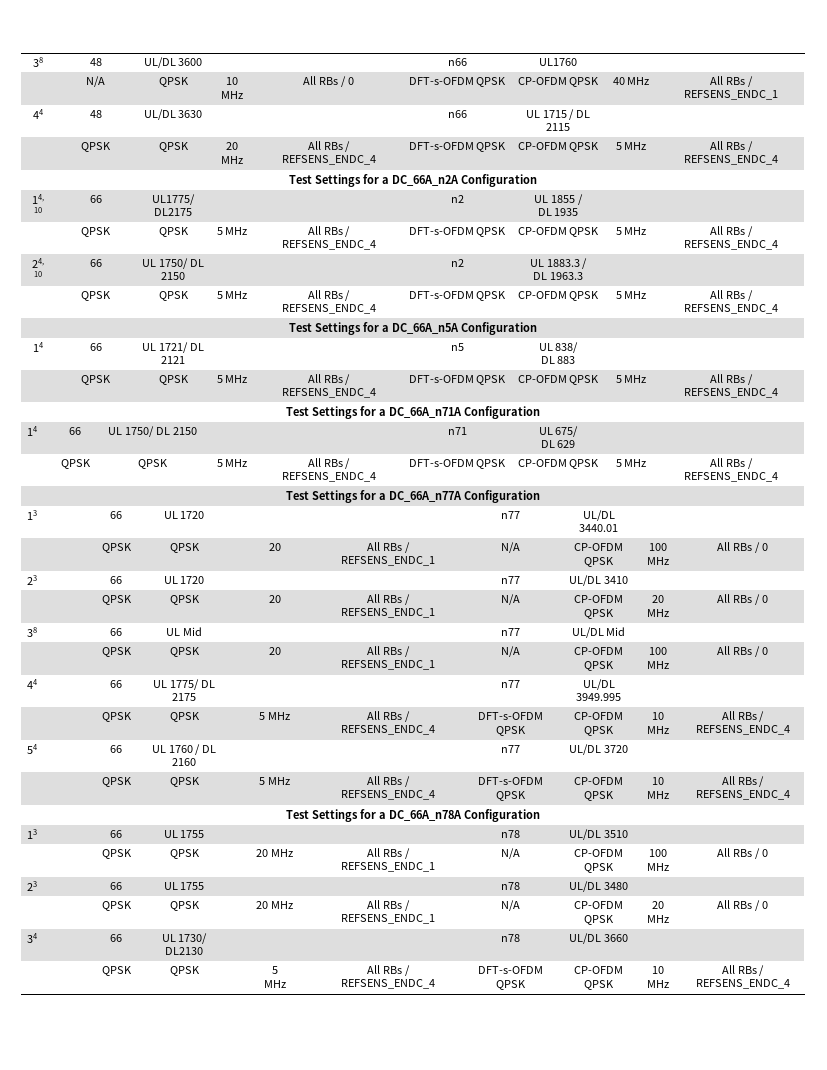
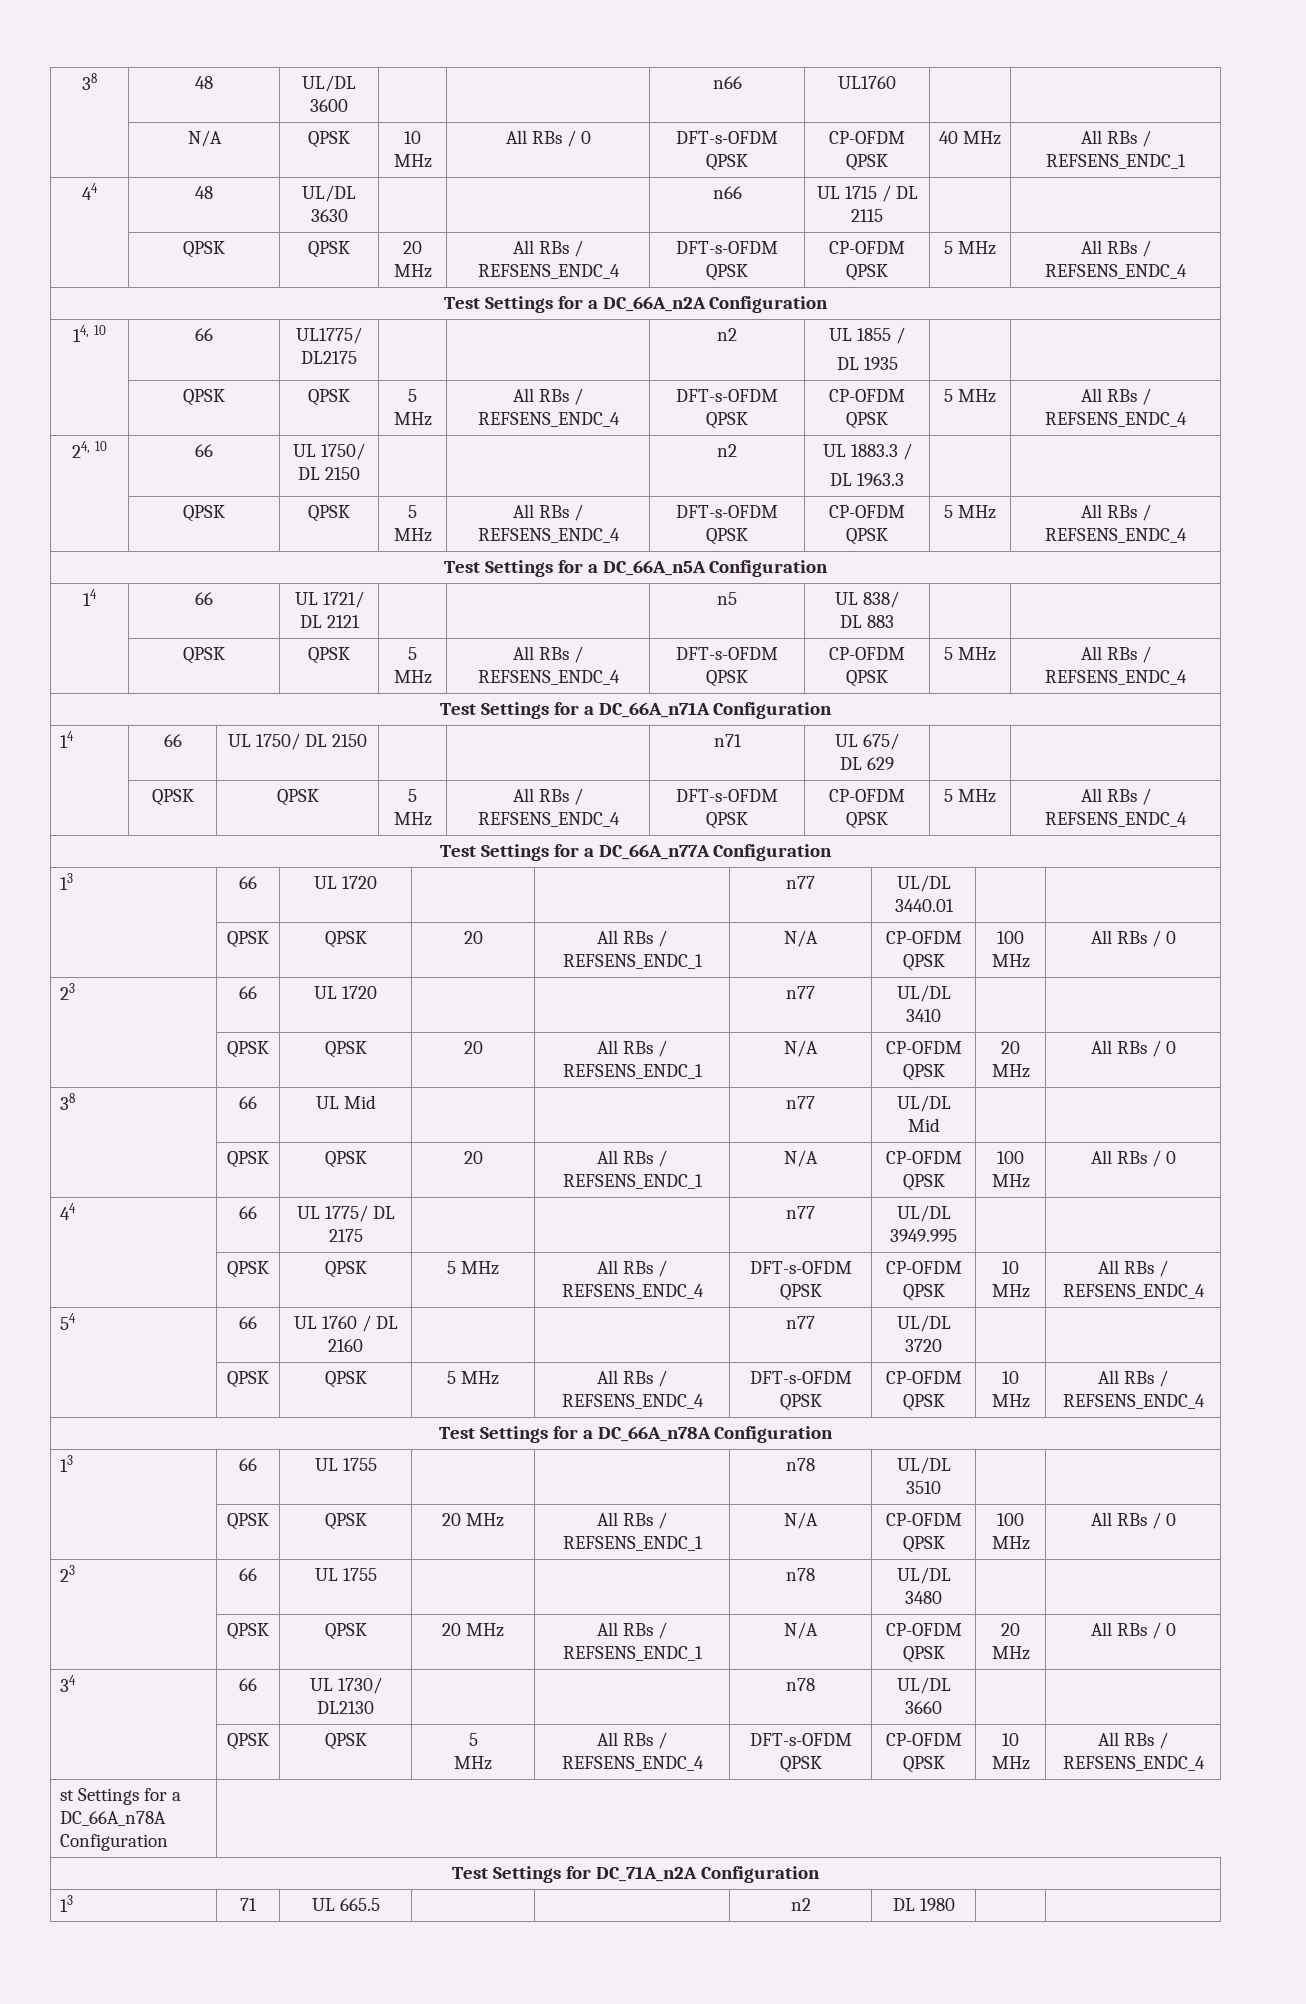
(790, 984) none -> [59,1788,181,1805] [59,1811,166,1826] [59,1834,168,1851] [452,1866,820,1883] [59,1895,73,1912] [240,1898,257,1911] [311,1898,380,1911] [790,1898,811,1911] [892,1898,955,1911] // st Settings for a DC_66A_n78A Configuration // Test Settings for DC_71A_n2A Configuration // 13 | 71 | UL 665.5 | | | n2 | DL 1980 | |

